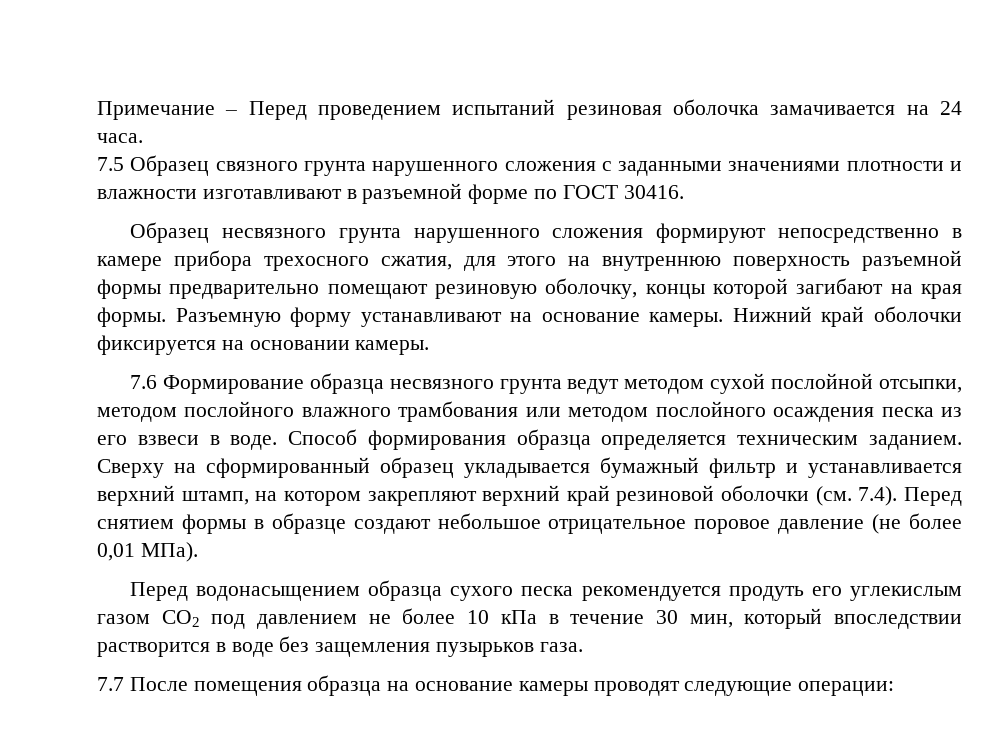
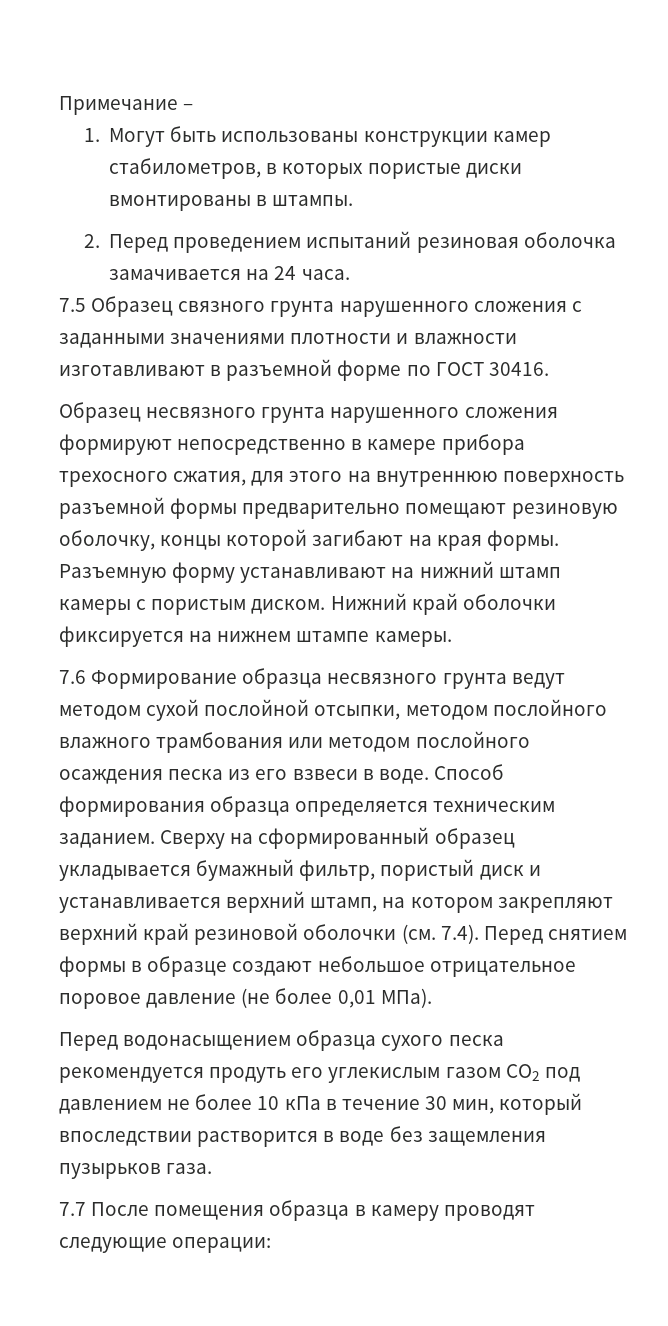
(238, 112) none -> [83,126,551,147] [109,158,522,179] [109,195,354,211] [83,234,100,248] // 1. Могут быть использованы конструкции камер стабилометров, в которых пористые диски вмонтированы в штампы. // 2.
[541,312,724,327] основание камеры. -> [419,561,561,578] [59,599,326,615] нижний штамп камеры с пористым диском.
[249,340,350,350] основании -> [217,631,370,642] нижнем штампе
[709,458,776,478] фильтр -> [299,859,524,881] фильтр, пористый диск
[387,681,588,696] на основание камеры -> [354,1205,439,1221] в камеру

